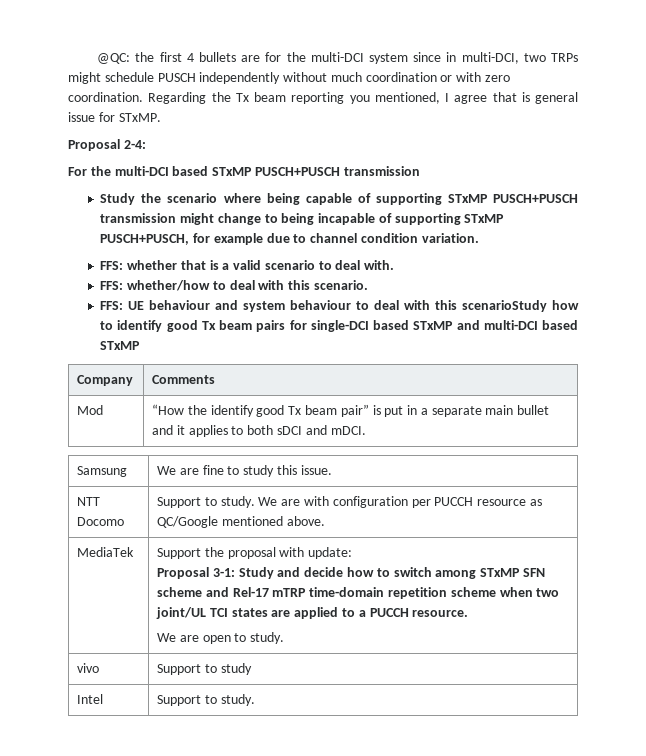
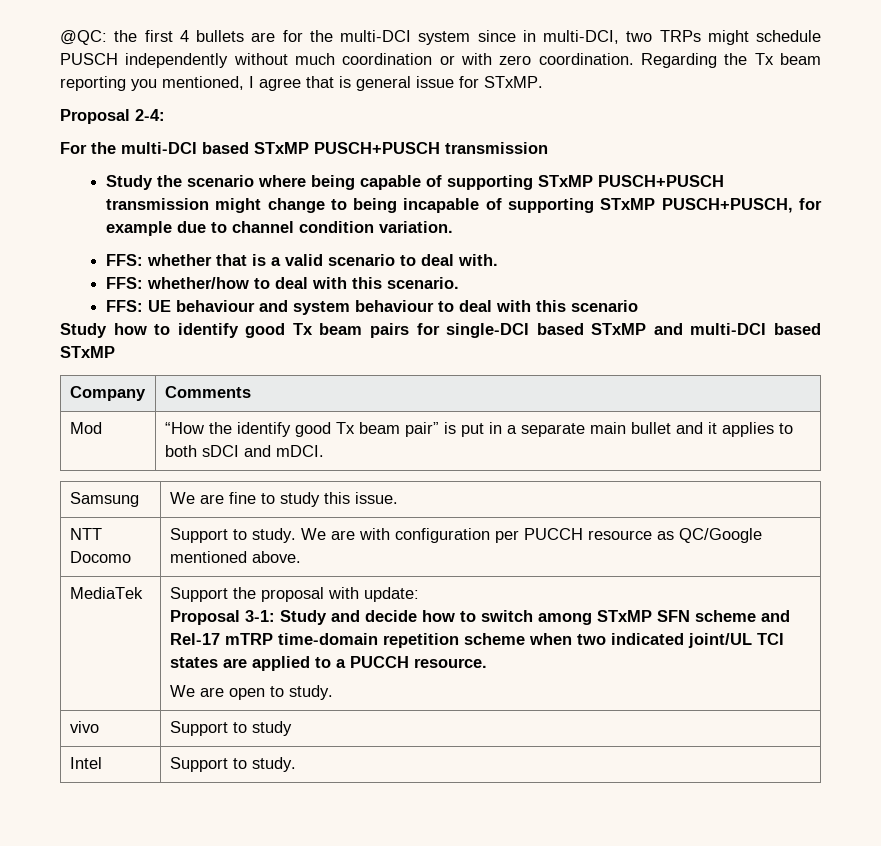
[462,300,548,312] scenarioStudy -> [570,300,638,312] [60,323,107,338] scenario // Study
(560, 592) none -> [610,633,684,645] indicated

